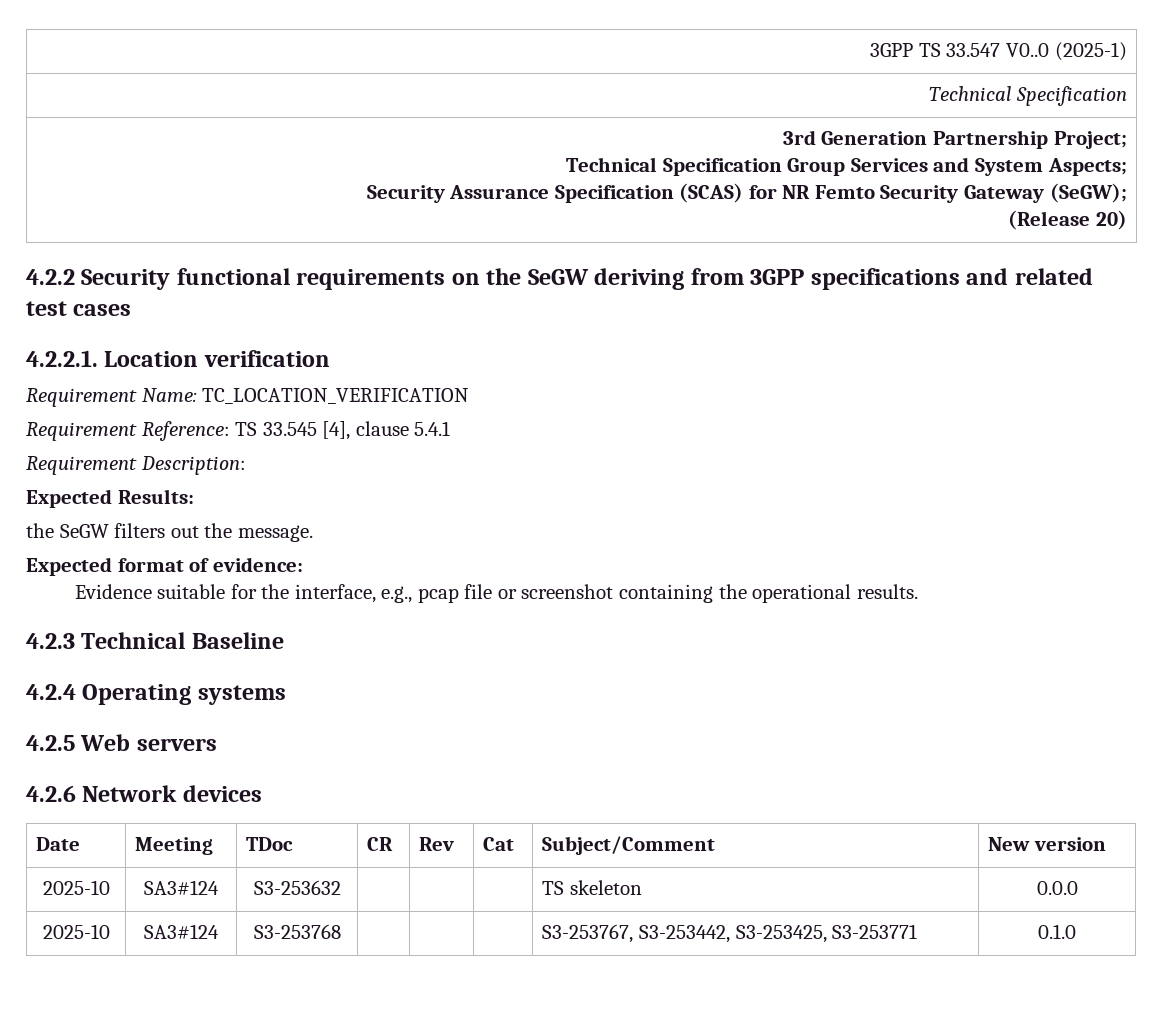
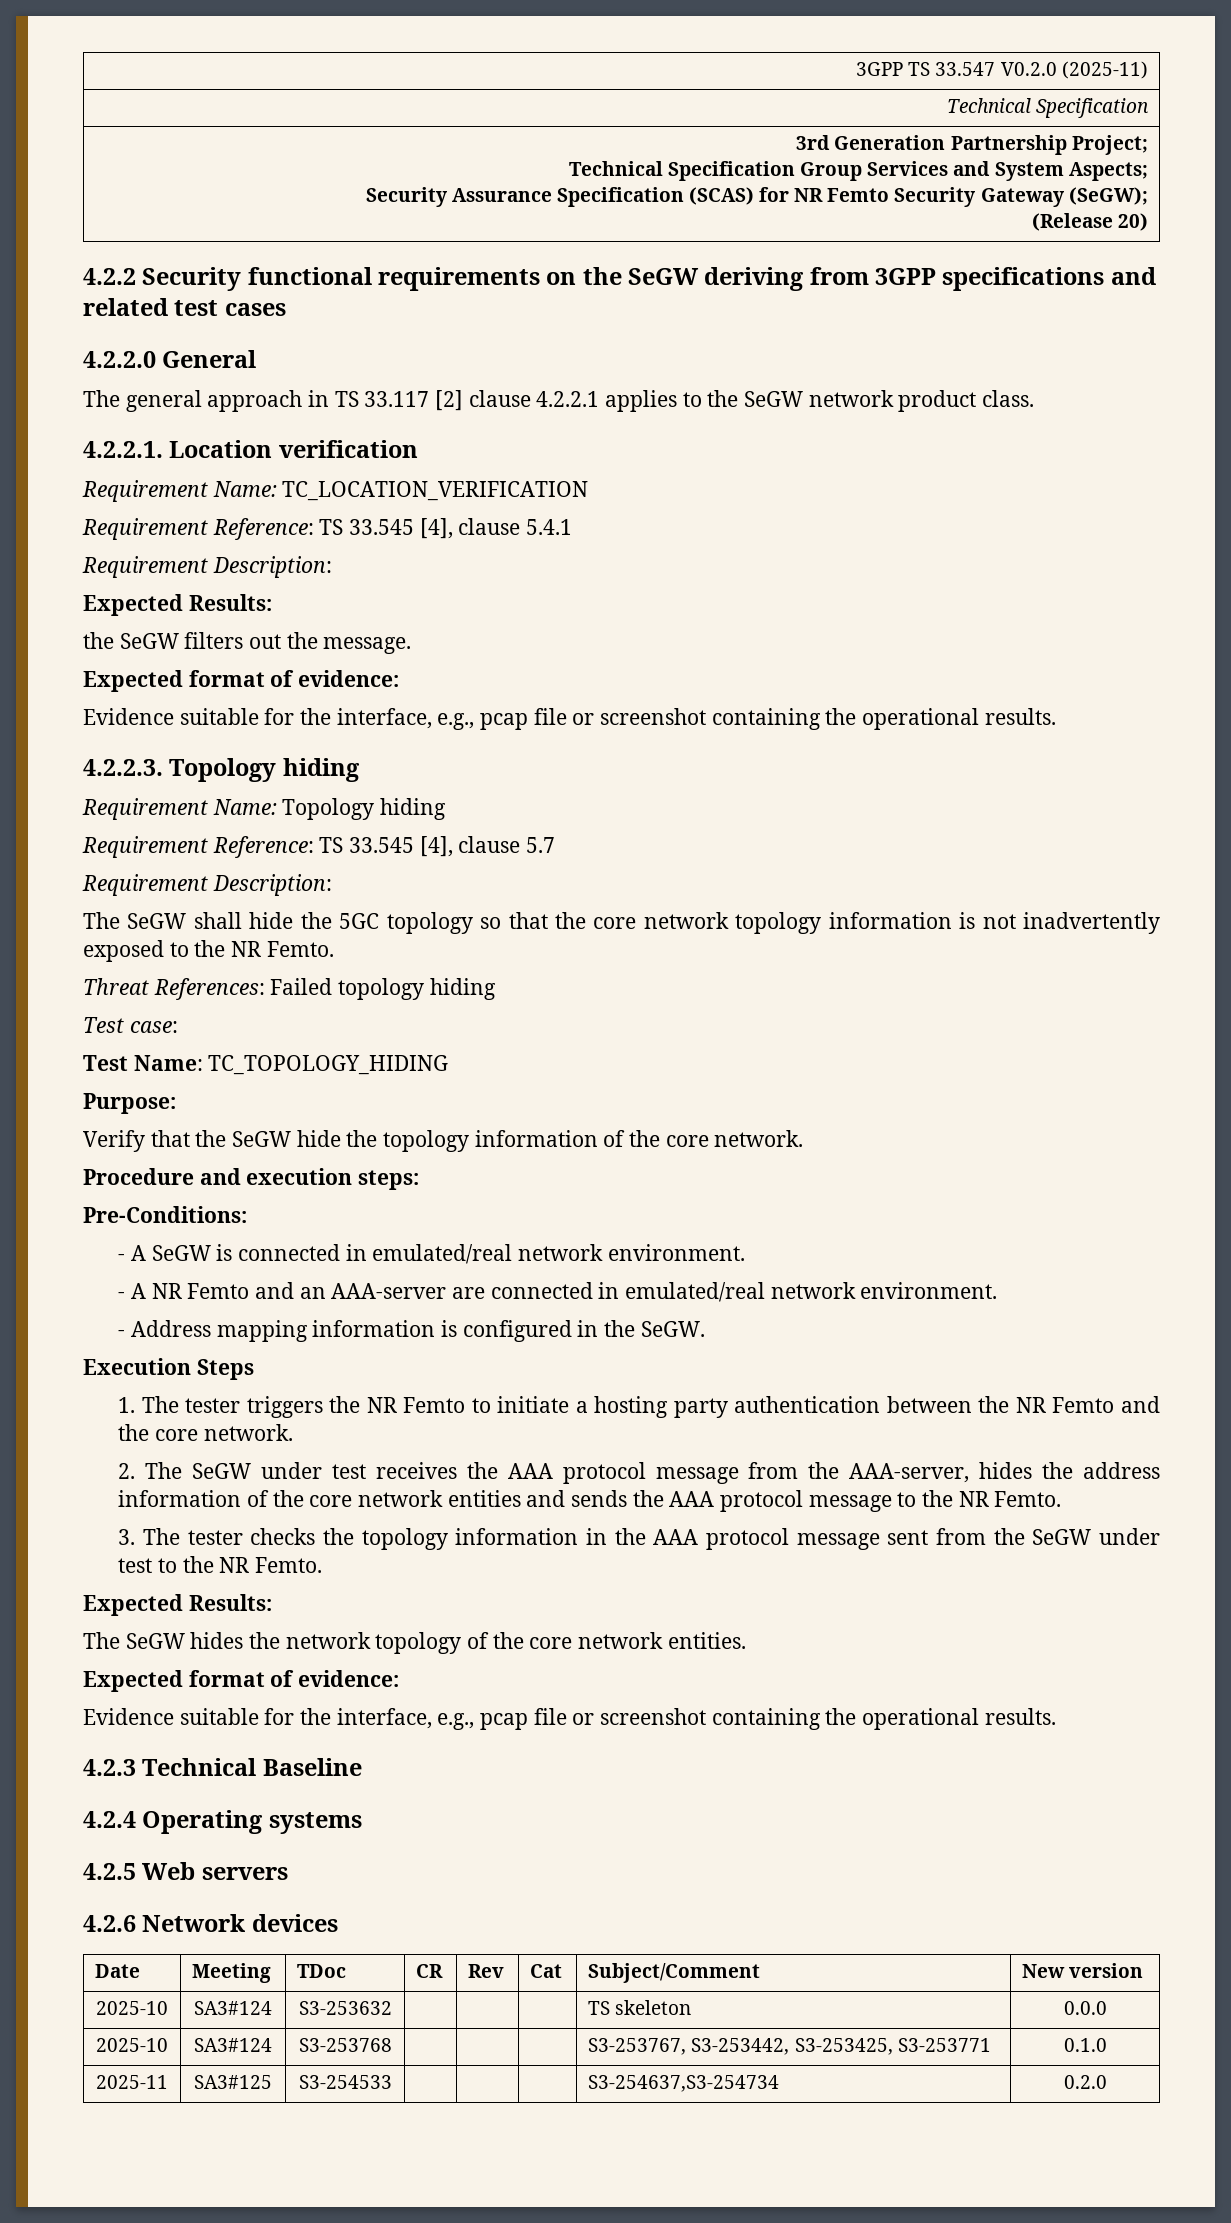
[1005,42,1127,61] V0..0 (2025-1) -> [1000,61,1148,79] V0.2.0 (2025-11)
(132, 310) none -> [83,350,257,368] [83,390,1035,412] // 4.2.2.0 General // The general approach in TS 33.117 [2] clause 4.2.2.1 applies to the SeGW network product class.
(918, 591) none -> [83,758,360,782] [82,798,447,820] [82,836,556,858] [82,874,332,896] [83,912,1160,934] [83,940,334,962] [83,978,496,1000] [83,1017,178,1033] [83,1055,449,1075] [83,1093,176,1114] [83,1130,804,1152] [83,1168,420,1190] [83,1206,247,1223] [118,1244,745,1264] [118,1282,998,1302] [118,1320,705,1342] [83,1358,254,1380] [118,1396,1160,1418] [118,1424,293,1441] [118,1462,1160,1484] [118,1490,1062,1512] [118,1528,1161,1550] [118,1556,323,1573] [83,1594,272,1616] [83,1632,746,1654] [83,1670,400,1692] [83,1708,1056,1730] // 4.2.2.3. Topology hiding // Requirement Name: Topology hiding // Requirement Reference: TS 33.545 [4], clause 5.7 // Requirement Description: // The SeGW shall hide the 5GC topology so that the core network topology information is not inadvertently exposed to the NR Femto. // Threat References: Failed topology hiding // Test case: // Test Name: TC_TOPOLOGY_HIDING // Purpose: // Verify that the SeGW hide the topology information of the core network. // Procedure and execution steps: // Pre-Conditions: // - A SeGW is connected in emulated/real network environment. // - A NR Femto and an AAA-server are connected in emulated/real network environment. // - Address mapping information is configured in the SeGW. // Execution Steps // 1. The tester triggers the NR Femto to initiate a hosting party authentication between the NR Femto and the core network. // 2. The SeGW under test receives the AAA protocol message from the AAA-server, hides the address information of the core network entities and sends the AAA protocol message to the NR Femto. // 3. The tester checks the topology information in the AAA protocol message sent from the SeGW under test to the NR Femto. // Expected Results: // The SeGW hides the network topology of the core network entities. // Expected format of evidence: // Evidence suitable for the interface, e.g., pcap file or screenshot containing the operational results.
(1076, 931) none -> [96,2075,168,2089] [194,2075,272,2089] [298,2075,392,2089] [588,2075,780,2092] [1063,2075,1107,2089] // 2025-11 | SA3#125 | S3-254533 | | | | S3-254637,S3-254734 | 0.2.0

